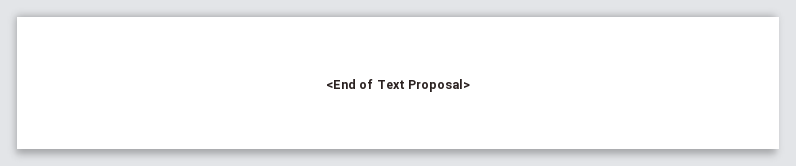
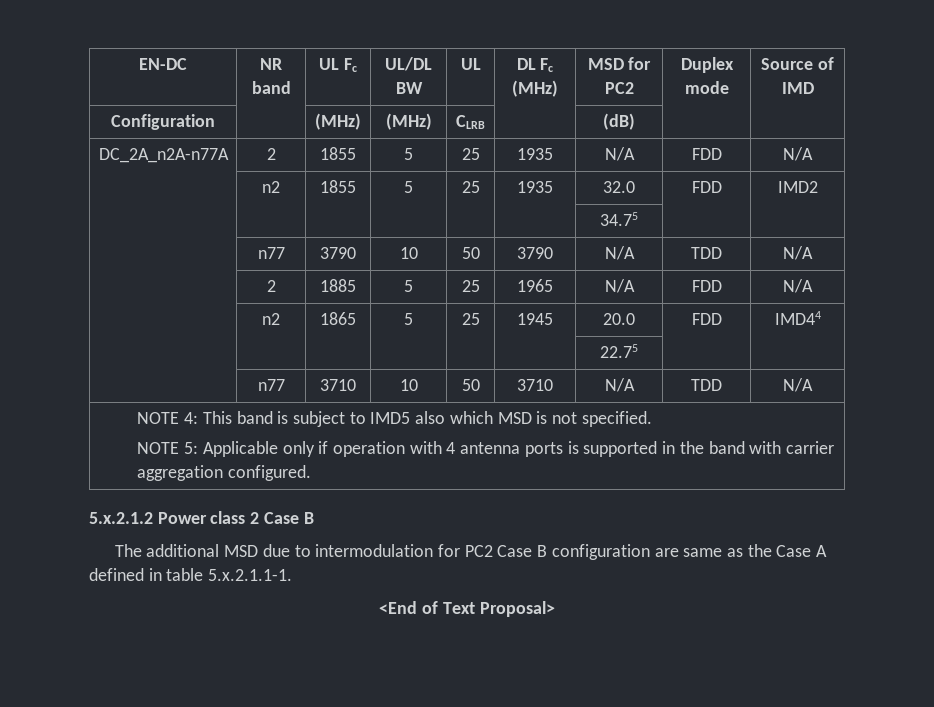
(325, 84) none -> [139,58,187,70] [260,58,282,70] [251,81,291,94] [319,58,357,72] [385,57,432,71] [395,82,423,94] [460,58,481,70] [516,58,554,72] [512,80,558,97] [587,57,652,70] [604,82,634,94] [680,57,734,73] [684,81,729,94] [761,57,834,70] [781,82,814,94] [111,114,215,130] [315,113,361,130] [385,113,432,130] [456,115,485,129] [603,113,635,130] [98,148,229,163] [266,148,276,160] [320,147,356,160] [404,148,413,160] [461,148,480,160] [517,148,553,160] [604,147,635,161] [691,148,722,160] [783,147,813,161] [262,181,280,193] [320,180,356,193] [404,181,413,193] [461,181,480,193] [517,181,553,193] [603,181,635,193] [691,181,722,193] [777,181,818,193] [600,212,638,226] [257,247,285,259] [320,247,356,259] [399,247,418,259] [461,247,480,259] [517,247,553,259] [604,246,635,260] [691,247,722,259] [783,246,813,260] [266,280,276,292] [320,279,356,292] [404,280,413,292] [461,280,480,292] [517,279,553,292] [604,279,635,293] [691,280,722,292] [783,279,813,293] [262,313,280,325] [320,312,356,325] [404,313,413,325] [461,313,480,325] [517,313,553,325] [603,313,635,325] [691,313,722,325] [774,311,821,325] [600,344,638,358] [257,379,285,391] [320,379,356,391] [399,379,418,391] [461,379,480,391] [517,379,553,391] [604,378,635,392] [691,379,722,391] [783,378,813,392] [137,411,652,427] [137,441,834,457] [137,465,312,481] [89,511,314,524] [114,544,828,560] [89,568,293,581] EN-DC | NR band | UL Fc | UL/DL BW | UL | DL Fc (MHz) | MSD for PC2 | Duplex mode | Source of IMD // Configuration | | (MHz) | (MHz) | CLRB | | (dB) | | // DC_2A_n2A-n77A | 2 | 1855 | 5 | 25 | 1935 | N/A | FDD | N/A // | n2 | 1855 | 5 | 25 | 1935 | 32.0 | FDD | IMD2 // | | | | | | 34.75 | | // | n77 | 3790 | 10 | 50 | 3790 | N/A | TDD | N/A // | 2 | 1885 | 5 | 25 | 1965 | N/A | FDD | N/A // | n2 | 1865 | 5 | 25 | 1945 | 20.0 | FDD | IMD44 // | | | | | | 22.75 | | // | n77 | 3710 | 10 | 50 | 3710 | N/A | TDD | N/A // NOTE 4: This band is subject to IMD5 also which MSD is not specified. // NOTE 5: Applicable only if operation with 4 antenna ports is supported in the band with carrier aggregation configured. // 5.x.2.1.2 Power class 2 Case B // The additional MSD due to intermodulation for PC2 Case B configuration are same as the Case A defined in table 5.x.2.1.1-1. //

